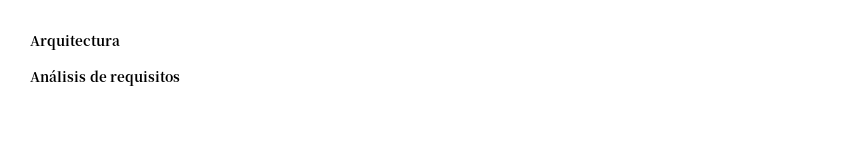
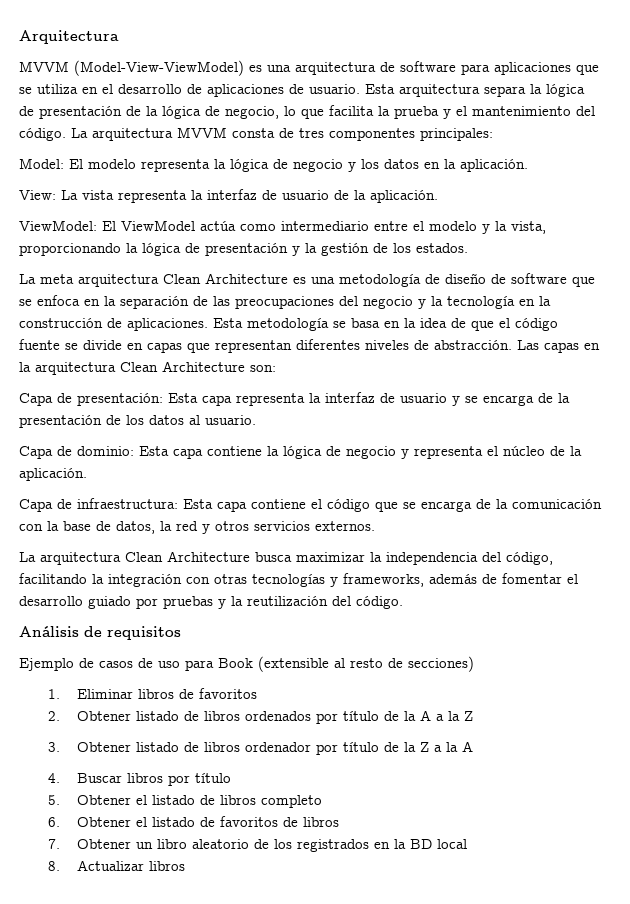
[30,69,181,86] Análisis de requisitos -> [19,60,599,76] [19,84,585,97] [19,105,595,119] [19,127,493,141] [19,158,528,172] [19,189,438,203] [19,220,546,234] [19,243,468,256] [19,273,595,287] [19,295,551,309] [19,318,558,331] [19,339,600,353] [19,361,276,375] [19,392,570,406] [19,415,256,428] [19,446,582,459] [19,468,87,481] [19,498,602,512] [19,521,375,534] [19,551,553,565] [19,573,578,587] [19,596,403,609] [19,626,181,640] [19,656,474,672] [47,688,257,699] [47,710,473,724] [47,741,473,755] [47,773,231,786] [47,795,322,808] [47,816,339,827] [47,839,467,852] [47,860,185,871] MVVM (Model-View-ViewModel) es una arquitectura de software para aplicaciones que se utiliza en el desarrollo de aplicaciones de usuario. Esta arquitectura separa la lógica de presentación de la lógica de negocio, lo que facilita la prueba y el mantenimiento del código. La arquitectura MVVM consta de tres componentes principales: // Model: El modelo representa la lógica de negocio y los datos en la aplicación. // View: La vista representa la interfaz de usuario de la aplicación. // ViewModel: El ViewModel actúa como intermediario entre el modelo y la vista, proporcionando la lógica de presentación y la gestión de los estados. // La meta arquitectura Clean Architecture es una metodología de diseño de software que se enfoca en la separación de las preocupaciones del negocio y la tecnología en la construcción de aplicaciones. Esta metodología se basa en la idea de que el código fuente se divide en capas que representan diferentes niveles de abstracción. Las capas en la arquitectura Clean Architecture son: // Capa de presentación: Esta capa representa la interfaz de usuario y se encarga de la presentación de los datos al usuario. // Capa de dominio: Esta capa contiene la lógica de negocio y representa el núcleo de la aplicación. // Capa de infraestructura: Esta capa contiene el código que se encarga de la comunicación con la base de datos, la red y otros servicios externos. // La arquitectura Clean Architecture busca maximizar la independencia del código, facilitando la integración con otras tecnologías y frameworks, además de fomentar el desarrollo guiado por pruebas y la reutilización del código. // Análisis de requisitos // Ejemplo de casos de uso para Book (extensible al resto de secciones) // 1. Eliminar libros de favoritos // 2. Obtener listado de libros ordenados por título de la A a la Z // 3. Obtener listado de libros ordenador por título de la Z a la A // 4. Buscar libros por título // 5. Obtener el listado de libros completo // 6. Obtener el listado de favoritos de libros // 7. Obtener un libro aleatorio de los registrados en la BD local // 8. Actualizar libros

